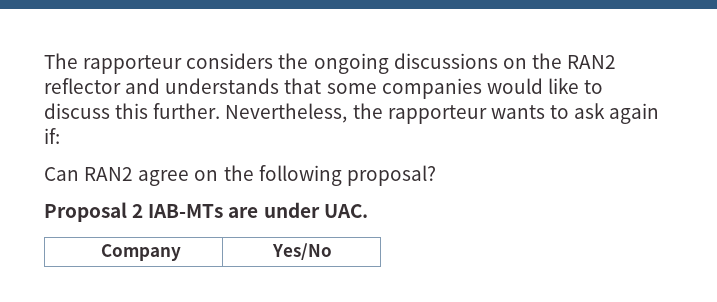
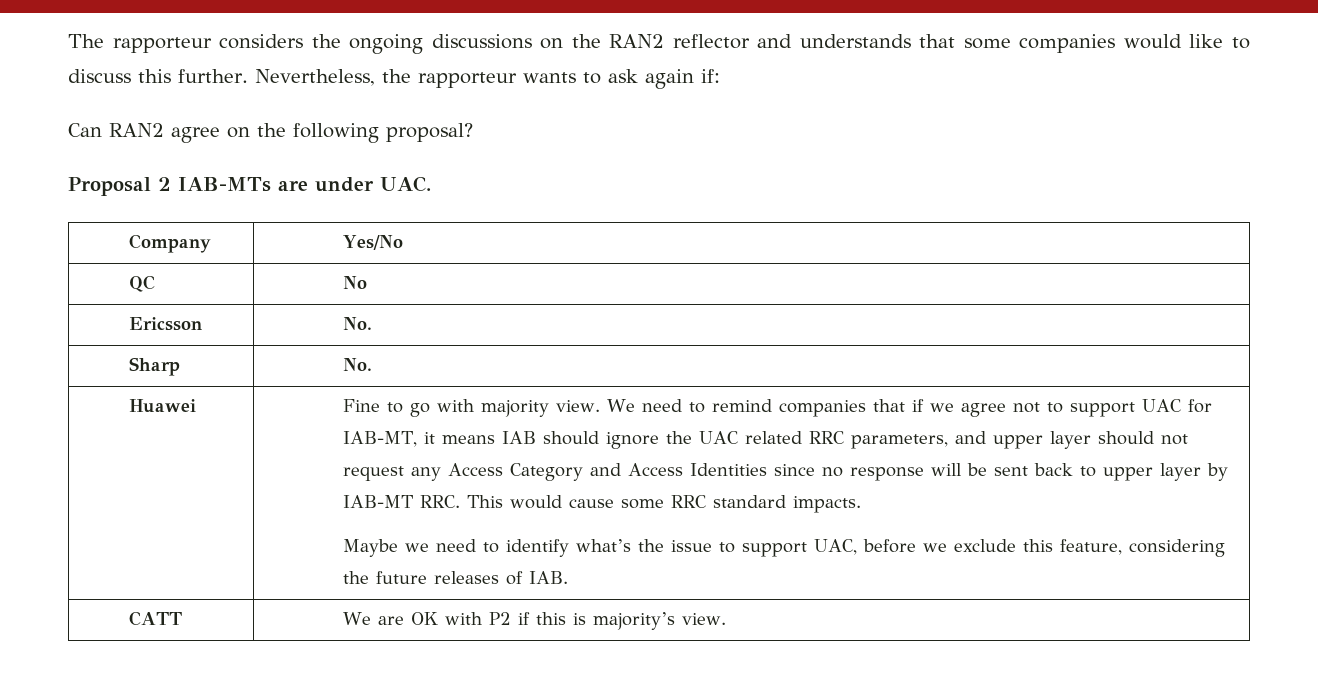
(333, 251) none -> [128,275,155,292] [342,276,367,289] [128,317,202,331] [342,317,372,330] [128,357,180,376] [342,358,372,371] [128,399,196,413] [342,399,1212,417] [342,431,1188,449] [342,463,1228,481] [342,495,861,513] [342,539,1225,557] [342,571,568,585] [128,611,182,626] [342,612,726,630] // QC | No // Ericsson | No. // Sharp | No. // Huawei | Fine to go with majority view. We need to remind companies that if we agree not to support UAC for IAB-MT, it means IAB should ignore the UAC related RRC parameters, and upper layer should not request any Access Category and Access Identities since no response will be sent back to upper layer by IAB-MT RRC. This would cause some RRC standard impacts. // Maybe we need to identify what’s the issue to support UAC, before we exclude this feature, considering the future releases of IAB. // CATT | We are OK with P2 if this is majority’s view.

